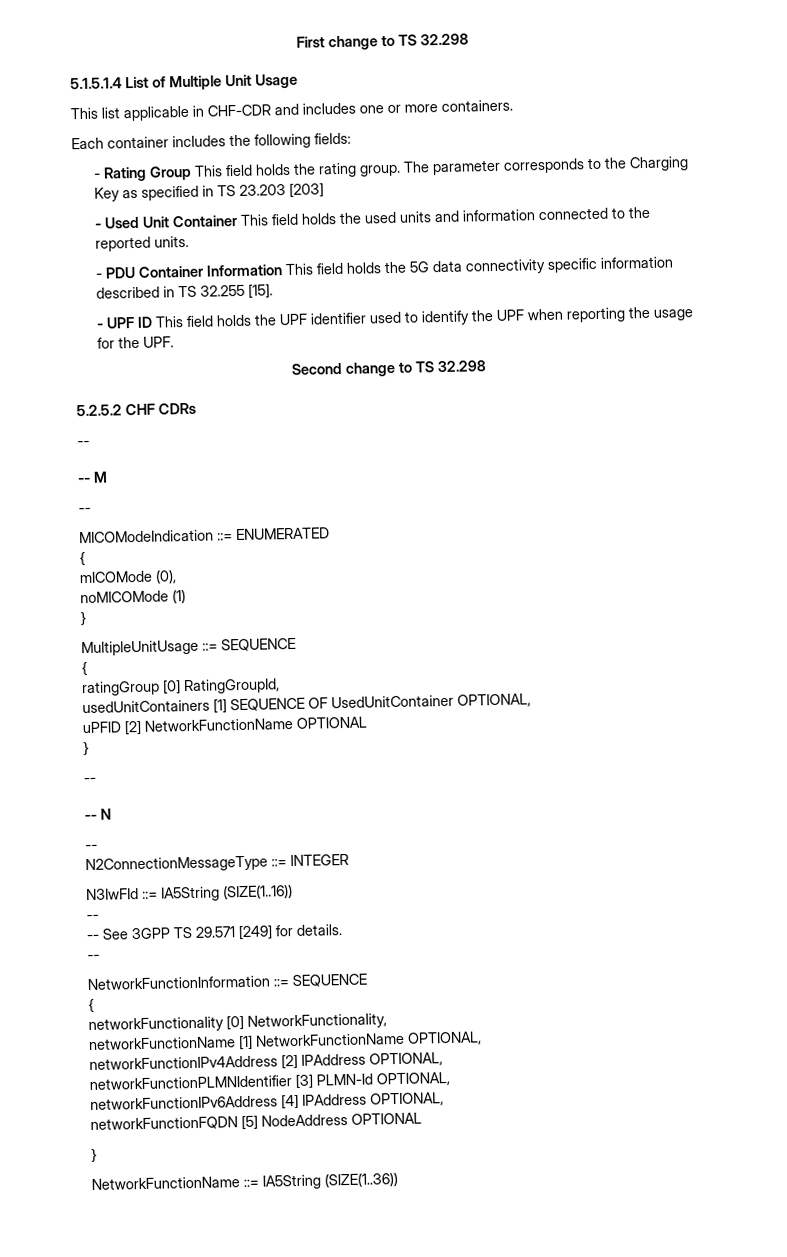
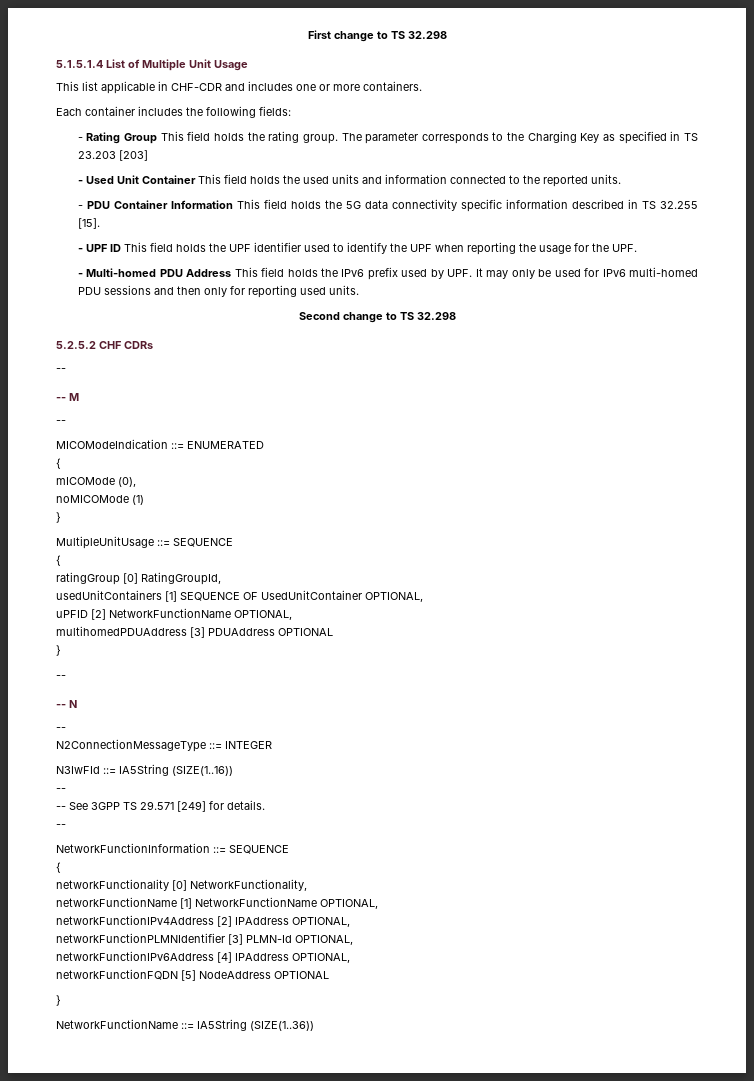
(174, 342) none -> [77,267,698,280] [77,285,359,298] // - Multi-homed PDU Address This field holds the IPv6 prefix used by UPF. It may only be used for IPv6 multi-homed PDU sessions and then only for reporting used units.
(293, 724) none -> [234,610,292,620] [56,626,275,638] OPTIONAL, // multihomedPDUAddress [3] PDUAddress

